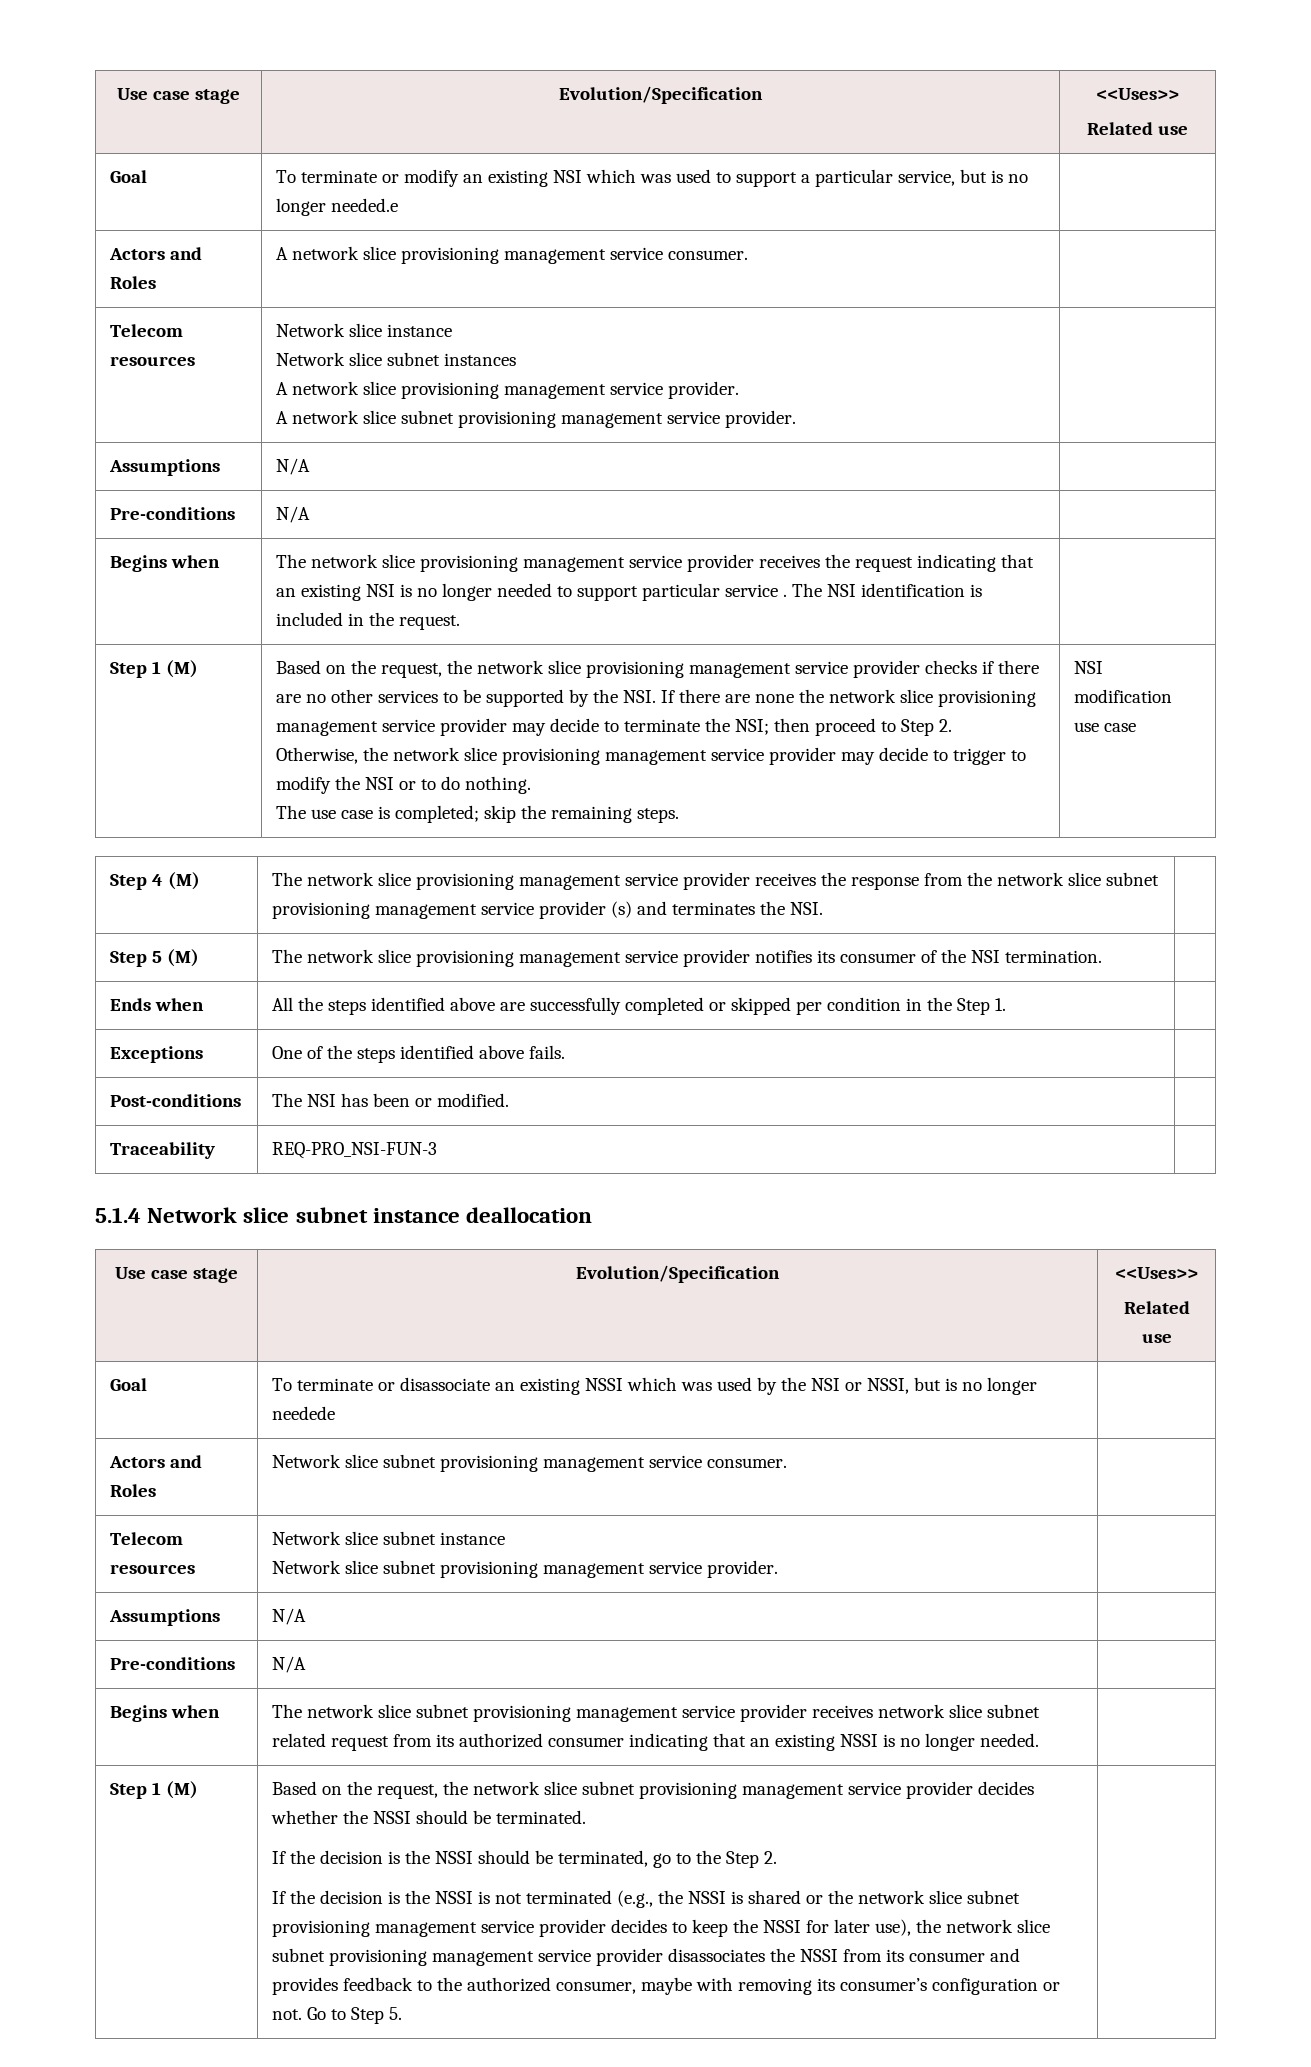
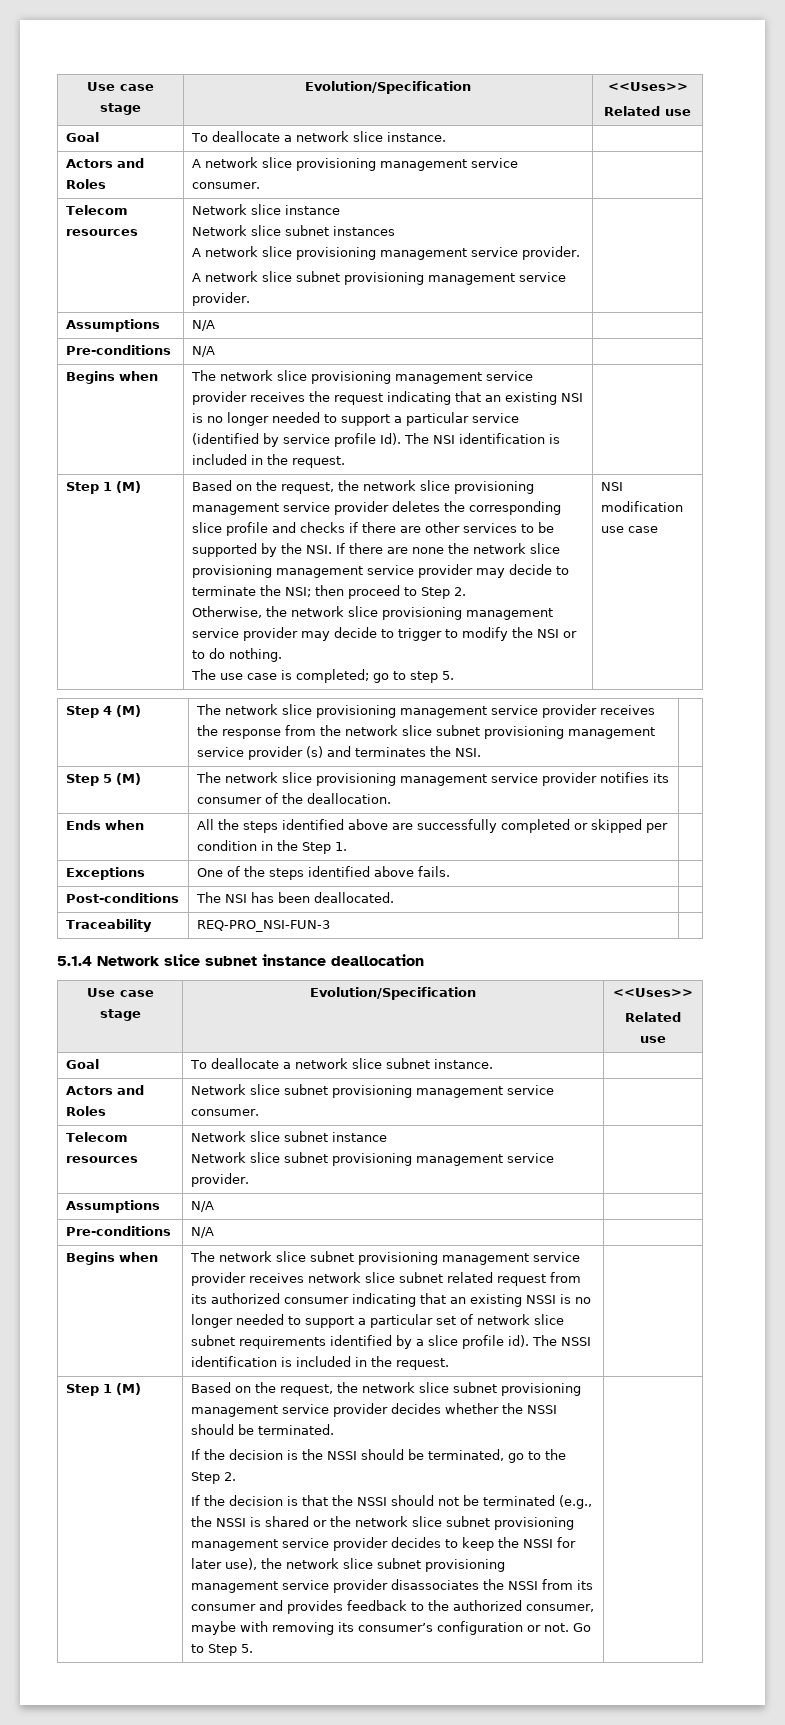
[117,88,240,104] [559,86,763,104] [1096,88,1179,100] [1087,122,1188,135] [110,170,148,183] [276,169,1028,187] [276,198,398,216] Use case stage | Evolution/Specification | <<Uses>> // Related use // Goal | To terminate or modify an existing NSI which was used to support a particular service, but is no longer needed.e -> [87,82,154,91] [100,103,141,115] [305,81,471,94] [607,82,688,91] [604,106,691,116] [65,132,99,142] [190,131,446,142] Use case stage | Evolution/Specification | <<Uses>> // Related use // Goal | To deallocate a network slice instance.
(638, 593) none -> [393,416,402,423] a
[782,594,787,597] . -> [191,433,401,447] (identified by service profile Id).
(920, 669) none -> [391,501,561,515] [191,522,296,536] deletes the corresponding slice profile and
[305,694,326,703] no -> (421, 529) none
[483,805,679,823] skip the remaining steps. -> [372,671,454,683] go to step 5.
[970,950,1102,963] NSI termination. -> [306,793,391,804] deallocation.
[414,1093,509,1107] or modified. -> [313,892,394,903] deallocated.
[296,1377,1037,1395] [272,1406,336,1420] terminate or disassociate an existing NSSI which was used by the NSI or NSSI, but is no longer needede -> [210,1058,493,1069] deallocate a network slice subnet instance.
[979,1733,1039,1747] needed. -> [235,1314,564,1328] [190,1335,591,1349] [190,1356,449,1370] needed to support a particular set of network slice subnet requirements identified by a slice profile id). The NSSI identification is included in the request.
[404,1890,522,1904] the NSSI is not -> [301,1495,479,1506] that the NSSI should not be

